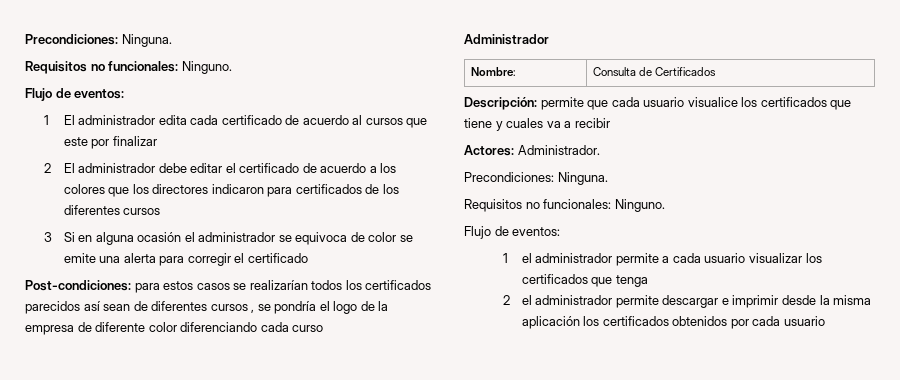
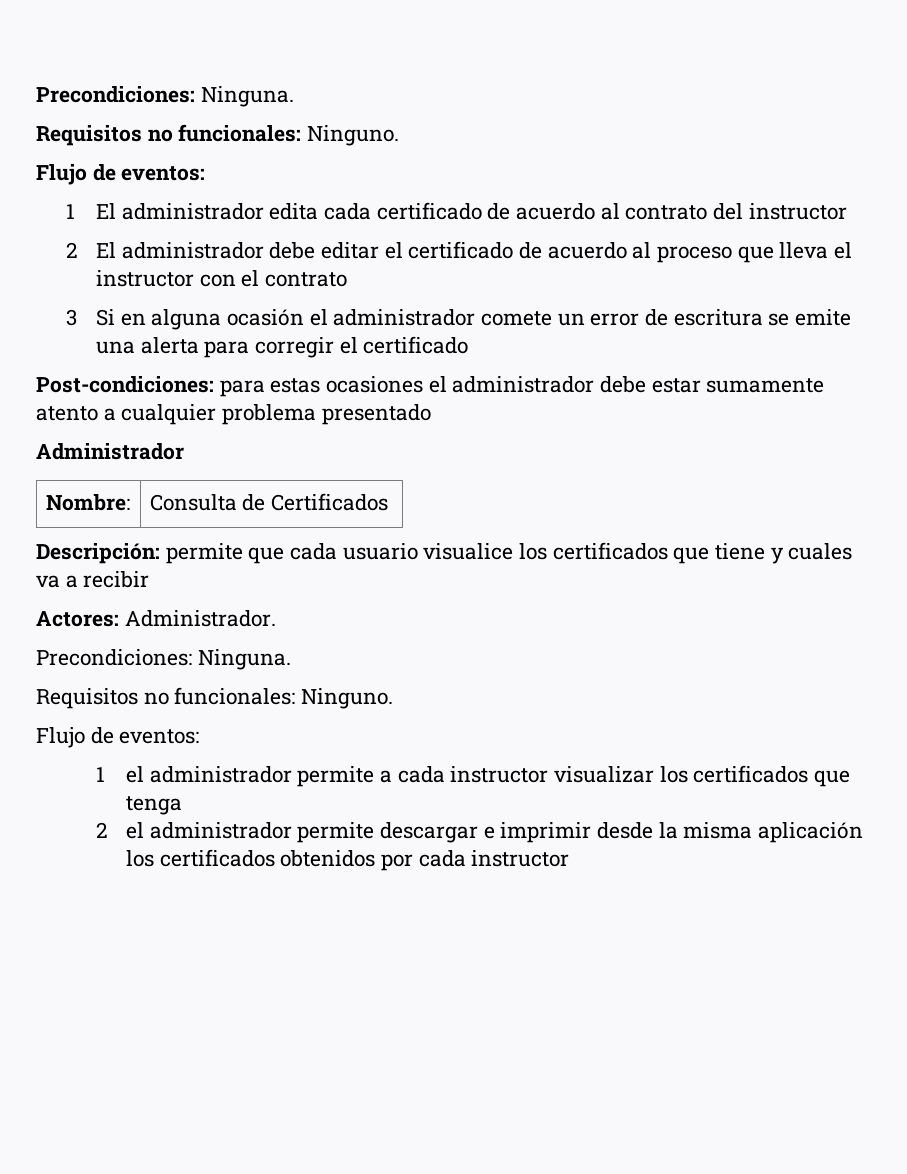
[365,118,428,128] [63,136,157,149] cursos que este por finalizar -> [625,203,847,220] contrato del instructor
[369,163,397,173] [63,184,399,197] [63,205,161,215] a los colores que los directores indicaron para certificados de los diferentes cursos -> [632,242,853,263] [96,270,348,287] al proceso que lleva el instructor con el contrato
[278,232,397,245] se equivoca de color -> [481,309,763,326] comete un error de escritura
[163,280,432,290] [25,301,389,314] [25,322,324,335] estos casos se realizarían todos los certificados parecidos así sean de diferentes cursos , se pondría el logo de la empresa de diferente color diferenciando cada curso -> [270,376,825,393] [36,404,431,425] estas ocasiones el administrador debe estar sumamente atento a cualquier problema presentado
[704,253,746,263] usuario -> [450,766,549,783] instructor
[783,316,825,326] usuario -> [471,850,570,867] instructor

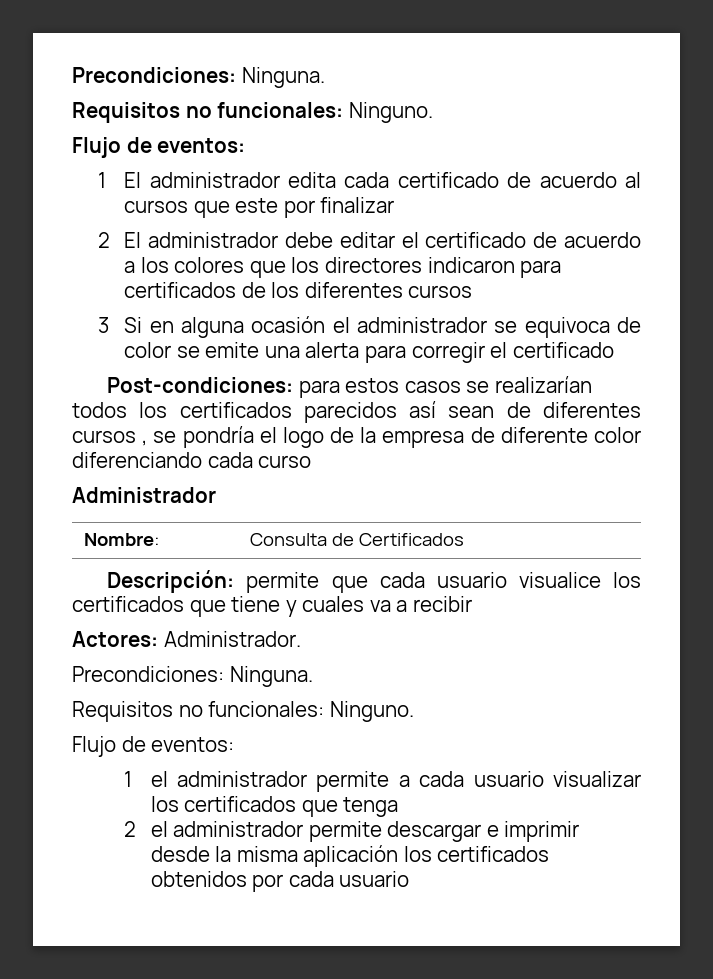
[625,203,847,220] contrato del instructor -> [124,197,395,218] cursos que este por finalizar
[632,242,853,263] [96,270,348,287] al proceso que lleva el instructor con el contrato -> [124,257,562,278] [124,282,473,298] a los colores que los directores indicaron para certificados de los diferentes cursos
[481,309,763,326] comete un error de escritura -> [494,317,642,338] [124,342,172,358] se equivoca de color
[270,376,825,393] [36,404,431,425] estas ocasiones el administrador debe estar sumamente atento a cualquier problema presentado -> [345,376,593,393] [72,401,641,423] [72,426,641,448] [72,452,312,468] estos casos se realizarían todos los certificados parecidos así sean de diferentes cursos , se pondría el logo de la empresa de diferente color diferenciando cada curso
[450,766,549,783] instructor -> [473,771,544,787] usuario
[471,850,570,867] instructor -> [339,871,410,887] usuario

